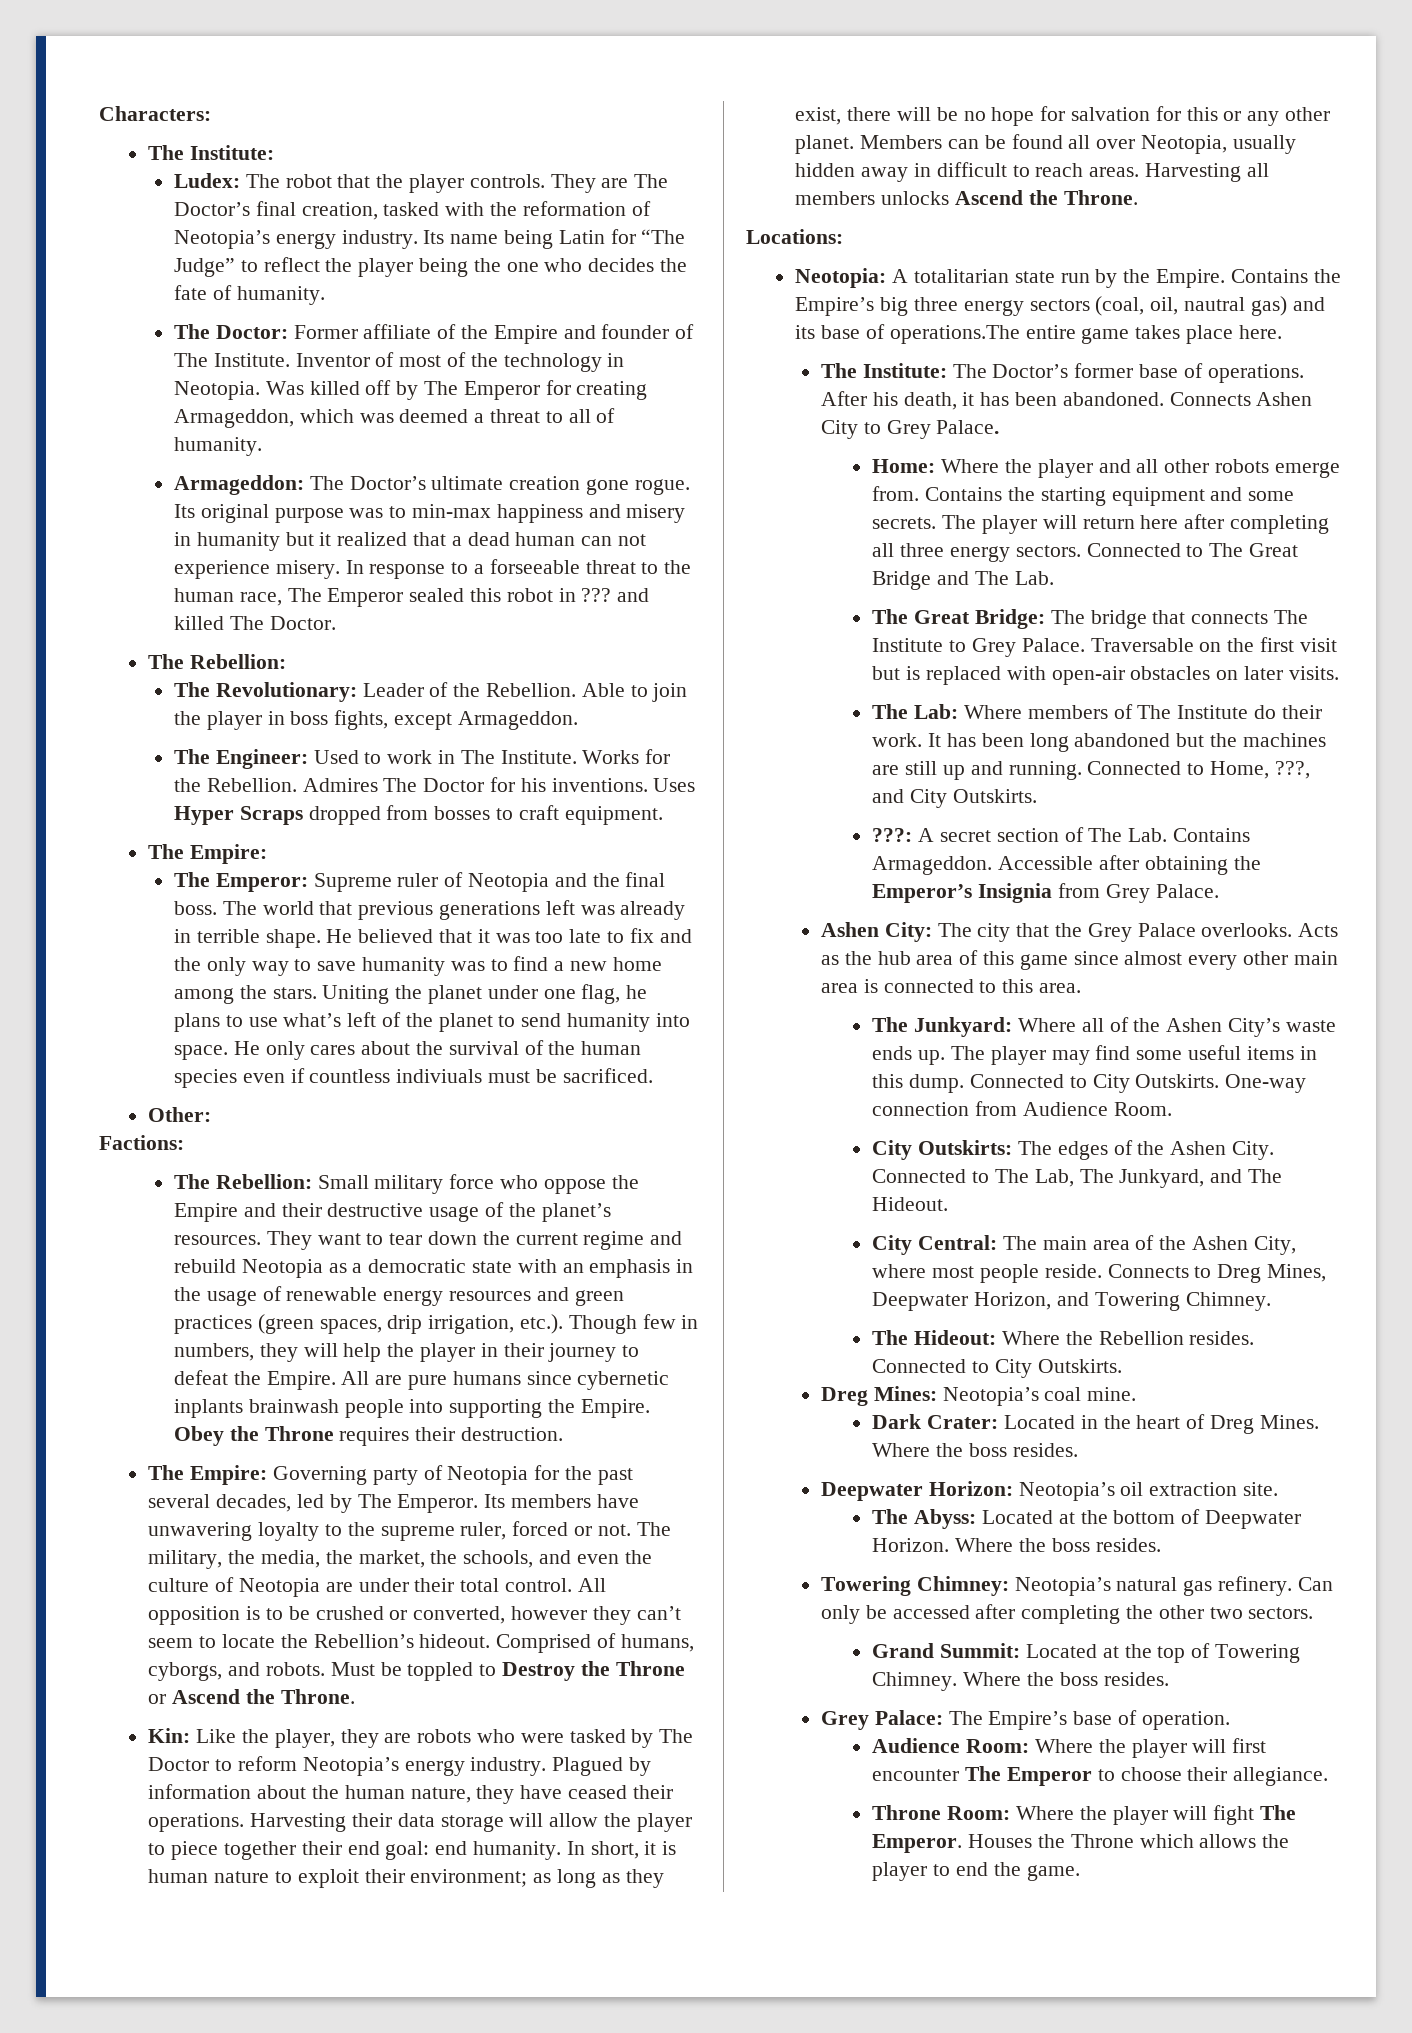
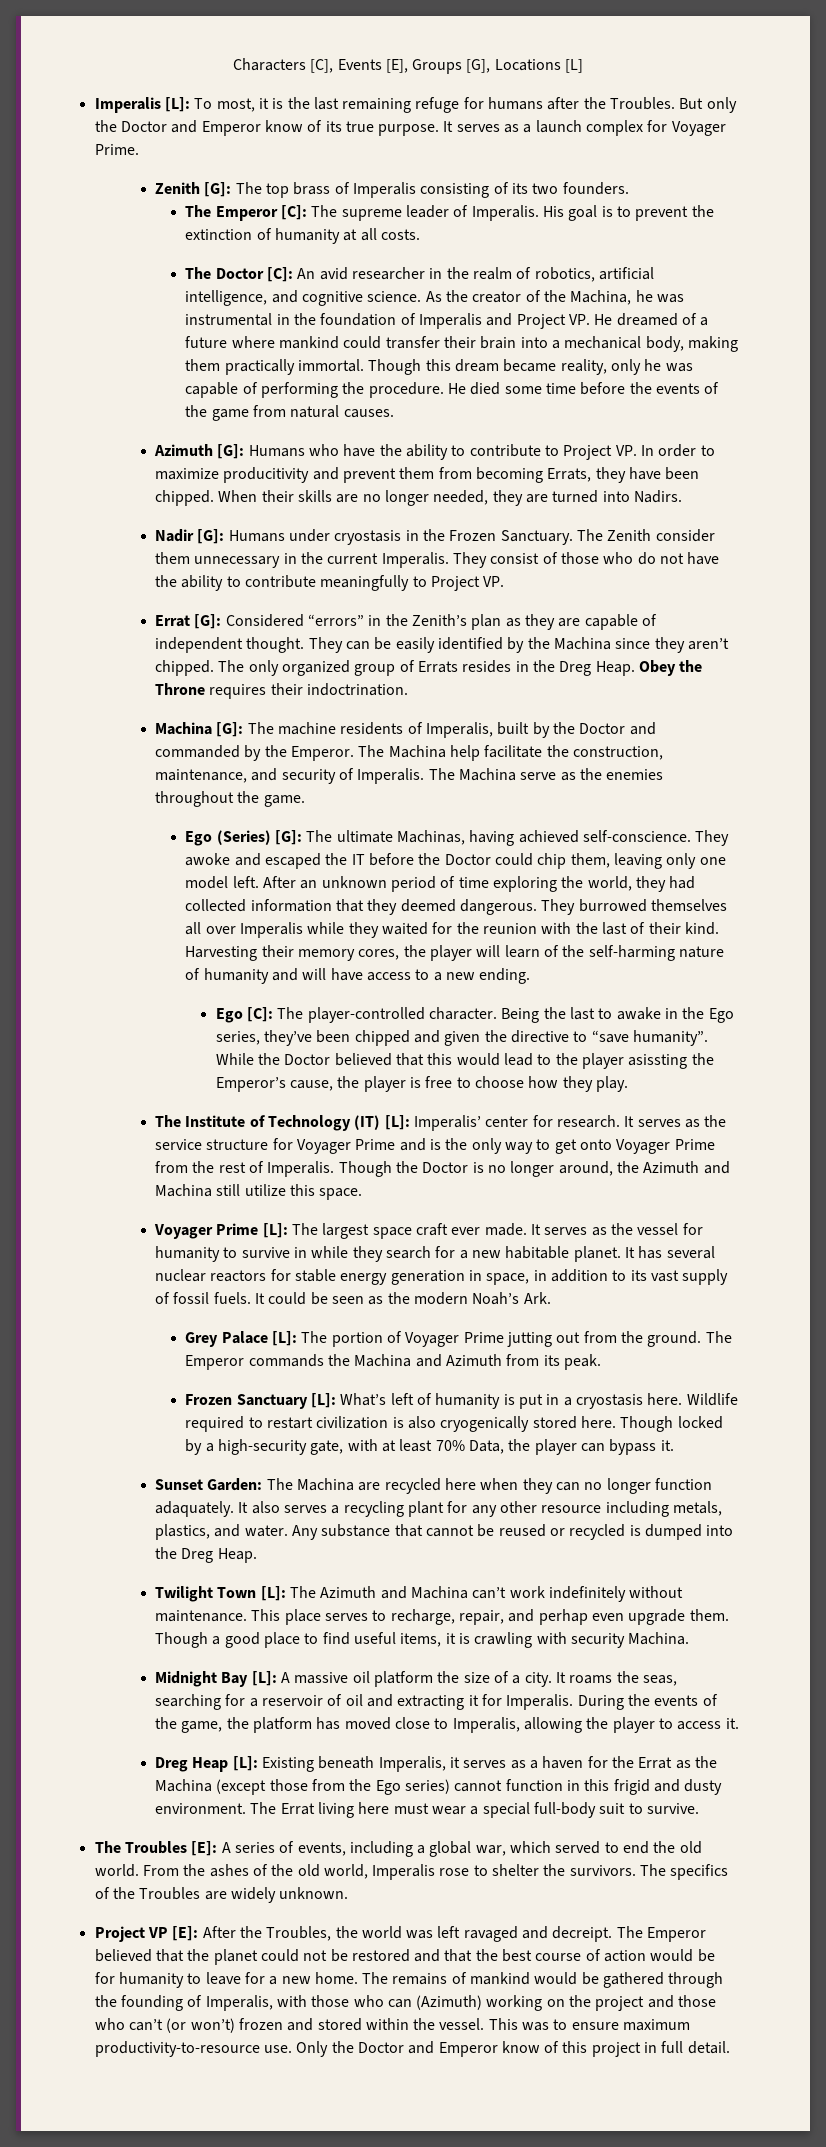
[99,106,211,121] [148,145,275,160] [174,173,669,193] [174,201,651,220] [174,229,686,249] [174,257,688,277] [174,285,325,305] [174,324,695,344] [174,352,625,372] [174,380,648,400] [174,408,616,428] [174,437,263,456] [174,475,690,495] [174,504,686,523] [174,532,647,551] [174,559,692,579] [174,588,650,607] [174,616,336,630] [148,654,287,669] [174,682,688,702] [174,710,578,730] [174,749,671,769] [174,777,696,792] [174,805,663,825] [148,844,268,864] [174,872,666,892] [174,900,686,920] [174,928,692,948] [174,956,662,976] [174,984,648,1004] [174,1012,690,1032] [174,1040,642,1060] [174,1068,653,1088] [148,1107,212,1122] [99,1135,184,1150] [174,1174,639,1194] [174,1202,611,1222] [174,1231,683,1250] [174,1259,694,1278] [174,1286,624,1306] [174,1314,699,1334] [174,1343,640,1362] [174,1370,670,1390] [174,1399,650,1418] Characters: // The Institute: // Ludex: The robot that the player controls. They are The Doctor’s final creation, tasked with the reformation of Neotopia’s energy industry. Its name being Latin for “The Judge” to reflect the player being the one who decides the fate of humanity. // The Doctor: Former affiliate of the Empire and founder of The Institute. Inventor of most of the technology in Neotopia. Was killed off by The Emperor for creating Armageddon, which was deemed a threat to all of humanity. // Armageddon: The Doctor’s ultimate creation gone rogue. Its original purpose was to min-max happiness and misery in humanity but it realized that a dead human can not experience misery. In response to a forseeable threat to the human race, The Emperor sealed this robot in ??? and killed The Doctor. // The Rebellion: // The Revolutionary: Leader of the Rebellion. Able to join the player in boss fights, except Armageddon. // The Engineer: Used to work in The Institute. Works for the Rebellion. Admires The Doctor for his inventions. Uses Hyper Scraps dropped from bosses to craft equipment. // The Empire: // The Emperor: Supreme ruler of Neotopia and the final boss. The world that previous generations left was already in terrible shape. He believed that it was too late to fix and the only way to save humanity was to find a new home among the stars. Uniting the planet under one flag, he plans to use what’s left of the planet to send humanity into space. He only cares about the survival of the human species even if countless indiviuals must be sacrificed. // Other: // Factions: // The Rebellion: Small military force who oppose the Empire and their destructive usage of the planet’s resources. They want to tear down the current regime and rebuild Neotopia as a democratic state with an emphasis in the usage of renewable energy resources and green practices (green spaces, drip irrigation, etc.). Though few in numbers, they will help the player in their journey to defeat the Empire. All are pure humans since cybernetic inplants brainwash people into supporting the Empire. -> [232,58,584,74] [94,97,737,113] [94,120,726,136] [94,144,139,155] [155,182,629,198] [185,205,714,221] [185,228,421,244] [185,267,654,282] [185,290,684,306] [185,313,709,329] [185,336,738,352] [185,359,693,375] [185,382,720,398] [185,405,394,421] [154,444,715,460] [155,467,700,483] [155,490,683,506] [155,529,715,545] [155,552,720,568] [155,575,505,591] [155,614,658,630] [155,637,730,653] [155,660,635,676] Characters [C], Events [E], Groups [G], Locations [L] // Imperalis [L]: To most, it is the last remaining refuge for humans after the Troubles. But only the Doctor and Emperor know of its true purpose. It serves as a launch complex for Voyager Prime. // Zenith [G]: The top brass of Imperalis consisting of its two founders. // The Emperor [C]: The supreme leader of Imperalis. His goal is to prevent the extinction of humanity at all costs. // The Doctor [C]: An avid researcher in the realm of robotics, artificial intelligence, and cognitive science. As the creator of the Machina, he was instrumental in the foundation of Imperalis and Project VP. He dreamed of a future where mankind could transfer their brain into a mechanical body, making them practically immortal. Though this dream became reality, only he was capable of performing the procedure. He died some time before the events of the game from natural causes. // Azimuth [G]: Humans who have the ability to contribute to Project VP. In order to maximize producitivity and prevent them from becoming Errats, they have been chipped. When their skills are no longer needed, they are turned into Nadirs. // Nadir [G]: Humans under cryostasis in the Frozen Sanctuary. The Zenith consider them unnecessary in the current Imperalis. They consist of those who do not have the ability to contribute meaningfully to Project VP. // Errat [G]: Considered “errors” in the Zenith’s plan as they are capable of independent thought. They can be easily identified by the Machina since they aren’t chipped. The only organized group of Errats resides in the Dreg Heap.
[461,1427,564,1441] [148,1465,633,1485] [148,1494,639,1513] [148,1521,671,1541] [148,1550,652,1569] [148,1577,606,1597] [148,1606,681,1625] [148,1633,694,1653] [148,1661,685,1681] [148,1689,355,1704] [148,1728,694,1748] [148,1756,651,1776] [148,1784,673,1804] [148,1813,692,1832] [148,1841,677,1860] [148,1869,664,1888] [795,106,1330,126] [795,134,1296,154] [795,162,1269,182] [795,190,1138,205] [746,229,843,244] [795,268,1341,288] [795,296,1325,316] [795,324,1282,344] [821,363,1304,383] [821,391,1313,410] [821,420,1000,439] [872,459,1340,478] [872,486,1295,506] [872,514,1330,534] [872,543,1299,562] [872,571,1054,590] [872,609,1309,629] [872,637,1337,657] [872,666,1339,685] [872,704,1322,719] [872,733,1326,752] [872,761,1310,780] [872,789,1037,808] [872,827,1251,842] [872,855,1261,875] [872,883,1219,903] [821,922,1339,942] [821,950,1338,970] [821,979,1082,993] [872,1017,1336,1037] [872,1045,1317,1065] [872,1074,1307,1093] [872,1101,1172,1116] [872,1140,1275,1160] [872,1169,1283,1188] [872,1197,949,1211] [872,1235,1296,1255] [872,1264,1327,1283] [872,1292,1271,1311] [872,1330,1255,1345] [872,1359,1122,1378] [821,1386,1137,1406] [872,1414,1319,1434] [872,1443,1078,1457] [821,1481,1279,1501] [872,1509,1302,1529] [872,1538,1161,1552] [821,1576,1333,1596] [821,1604,1314,1624] [872,1643,1301,1663] [872,1672,1169,1691] [821,1710,1230,1730] [872,1738,1267,1758] [872,1766,1329,1786] [872,1805,1297,1825] [872,1834,1290,1853] [872,1862,1080,1881] destruction. // The Empire: Governing party of Neotopia for the past several decades, led by The Emperor. Its members have unwavering loyalty to the supreme ruler, forced or not. The military, the media, the market, the schools, and even the culture of Neotopia are under their total control. All opposition is to be crushed or converted, however they can’t seem to locate the Rebellion’s hideout. Comprised of humans, cyborgs, and robots. Must be toppled to Destroy the Throne or Ascend the Throne. // Kin: Like the player, they are robots who were tasked by The Doctor to reform Neotopia’s energy industry. Plagued by information about the human nature, they have ceased their operations. Harvesting their data storage will allow the player to piece together their end goal: end humanity. In short, it is human nature to exploit their environment; as long as they exist, there will be no hope for salvation for this or any other planet. Members can be found all over Neotopia, usually hidden away in difficult to reach areas. Harvesting all members unlocks Ascend the Throne. // Locations: // Neotopia: A totalitarian state run by the Empire. Contains the Empire’s big three energy sectors (coal, oil, nautral gas) and its base of operations.The entire game takes place here. // The Institute: The Doctor’s former base of operations. After his death, it has been abandoned. Connects Ashen City to Grey Palace. // Home: Where the player and all other robots emerge from. Contains the starting equipment and some secrets. The player will return here after completing all three energy sectors. Connected to The Great Bridge and The Lab. // The Great Bridge: The bridge that connects The Institute to Grey Palace. Traversable on the first visit but is replaced with open-air obstacles on later visits. // The Lab: Where members of The Institute do their work. It has been long abandoned but the machines are still up and running. Connected to Home, ???, and City Outskirts. // ???: A secret section of The Lab. Contains Armageddon. Accessible after obtaining the Emperor’s Insignia from Grey Palace. // Ashen City: The city that the Grey Palace overlooks. Acts as the hub area of this game since almost every other main area is connected to this area. // The Junkyard: Where all of the Ashen City’s waste ends up. The player may find some useful items in this dump. Connected to City Outskirts. One-way connection from Audience Room. // City Outskirts: The edges of the Ashen City. Connected to The Lab, The Junkyard, and The Hideout. // City Central: The main area of the Ashen City, where most people reside. Connects to Dreg Mines, Deepwater Horizon, and Towering Chimney. // The Hideout: Where the Rebellion resides. Connected to City Outskirts. // Dreg Mines: Neotopia’s coal mine. // Dark Crater: Located in the heart of Dreg Mines. Where the boss resides. // Deepwater Horizon: Neotopia’s oil extraction site. // The Abyss: Located at the bottom of Deepwater Horizon. Where the boss resides. // Towering Chimney: Neotopia’s natural gas refinery. Can only be accessed after completing the other two sectors. // Grand Summit: Located at the top of Towering Chimney. Where the boss resides. // Grey Palace: The Empire’s base of operation. // Audience Room: Where the player will first encounter The Emperor to choose their allegiance. // Throne Room: Where the player will fight The Emperor. Houses the Throne which allows the player to end the game. -> [307,683,409,696] [155,722,656,738] [155,745,664,761] [155,768,664,784] [155,791,305,807] [185,830,730,846] [185,853,726,869] [185,876,696,892] [185,899,728,915] [185,922,719,938] [185,945,724,961] [185,968,531,984] [215,1007,734,1023] [215,1030,708,1046] [215,1053,714,1069] [215,1076,628,1092] [155,1115,727,1131] [155,1138,715,1154] [155,1161,730,1177] [155,1184,363,1200] [154,1223,703,1239] [155,1246,715,1262] [155,1269,729,1285] [155,1292,551,1305] [185,1331,732,1347] [185,1354,602,1370] [185,1393,738,1409] [185,1416,723,1432] [185,1439,674,1455] [155,1478,713,1494] [155,1501,723,1517] [155,1524,734,1540] [155,1547,257,1563] [155,1586,684,1602] [155,1609,729,1625] [155,1632,690,1648] [155,1671,677,1687] [155,1694,718,1710] [155,1717,739,1733] [155,1756,717,1772] [155,1779,723,1795] [155,1802,700,1818] [94,1841,702,1857] [94,1864,729,1880] [94,1887,349,1903] [94,1926,707,1942] [94,1949,715,1965] [94,1972,724,1988] [94,1995,717,2011] [94,2018,691,2033] [94,2041,730,2057] indoctrination. // Machina [G]: The machine residents of Imperalis, built by the Doctor and commanded by the Emperor. The Machina help facilitate the construction, maintenance, and security of Imperalis. The Machina serve as the enemies throughout the game. // Ego (Series) [G]: The ultimate Machinas, having achieved self-conscience. They awoke and escaped the IT before the Doctor could chip them, leaving only one model left. After an unknown period of time exploring the world, they had collected information that they deemed dangerous. They burrowed themselves all over Imperalis while they waited for the reunion with the last of their kind. Harvesting their memory cores, the player will learn of the self-harming nature of humanity and will have access to a new ending. // Ego [C]: The player-controlled character. Being the last to awake in the Ego series, they’ve been chipped and given the directive to “save humanity”. While the Doctor believed that this would lead to the player asissting the Emperor’s cause, the player is free to choose how they play. // The Institute of Technology (IT) [L]: Imperalis’ center for research. It serves as the service structure for Voyager Prime and is the only way to get onto Voyager Prime from the rest of Imperalis. Though the Doctor is no longer around, the Azimuth and Machina still utilize this space. // Voyager Prime [L]: The largest space craft ever made. It serves as the vessel for humanity to survive in while they search for a new habitable planet. It has several nuclear reactors for stable energy generation in space, in addition to its vast supply of fossil fuels. It could be seen as the modern Noah’s Ark. // Grey Palace [L]: The portion of Voyager Prime jutting out from the ground. The Emperor commands the Machina and Azimuth from its peak. // Frozen Sanctuary [L]: What’s left of humanity is put in a cryostasis here. Wildlife required to restart civilization is also cryogenically stored here. Though locked by a high-security gate, with at least 70% Data, the player can bypass it. // Sunset Garden: The Machina are recycled here when they can no longer function adaquately. It also serves a recycling plant for any other resource including metals, plastics, and water. Any substance that cannot be reused or recycled is dumped into the Dreg Heap. // Twilight Town [L]: The Azimuth and Machina can’t work indefinitely without maintenance. This place serves to recharge, repair, and perhap even upgrade them. Though a good place to find useful items, it is crawling with security Machina. // Midnight Bay [L]: A massive oil platform the size of a city. It roams the seas, searching for a reservoir of oil and extracting it for Imperalis. During the events of the game, the platform has moved close to Imperalis, allowing the player to access it. // Dreg Heap [L]: Existing beneath Imperalis, it serves as a haven for the Errat as the Machina (except those from the Ego series) cannot function in this frigid and dusty environment. The Errat living here must wear a special full-body suit to survive. // The Troubles [E]: A series of events, including a global war, which served to end the old world. From the ashes of the old world, Imperalis rose to shelter the survivors. The specifics of the Troubles are widely unknown. // Project VP [E]: After the Troubles, the world was left ravaged and decreipt. The Emperor believed that the planet could not be restored and that the best course of action would be for humanity to leave for a new home. The remains of mankind would be gathered through the founding of Imperalis, with those who can (Azimuth) working on the project and those who can’t (or won’t) frozen and stored within the vessel. This was to ensure maximum productivity-to-resource use. Only the Doctor and Emperor know of this project in full detail.

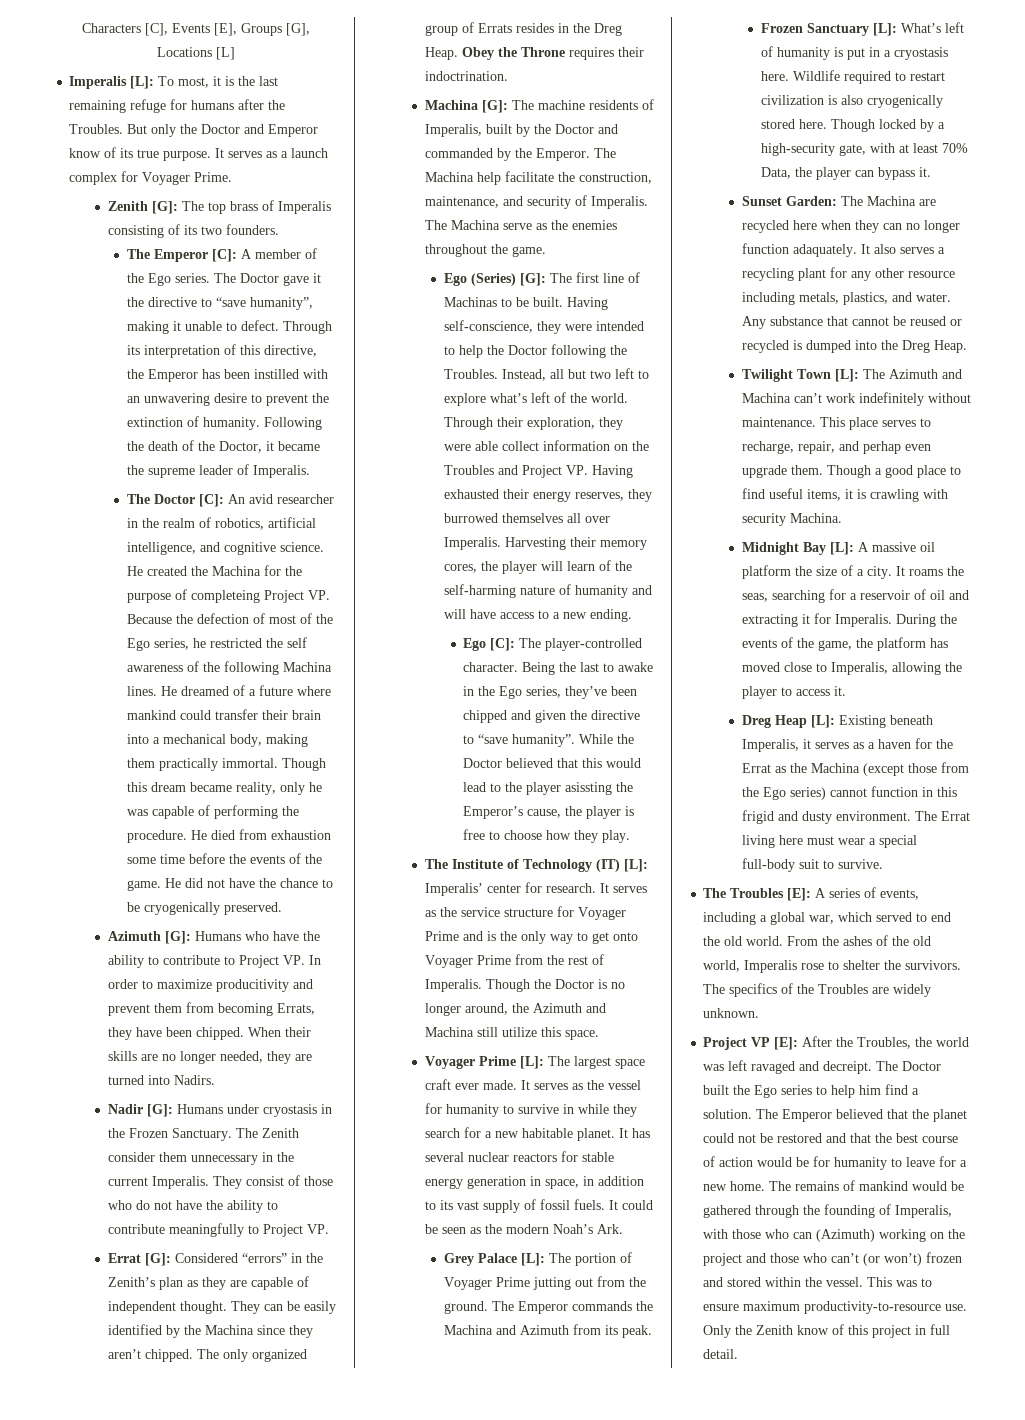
[311,205,613,221] The supreme leader of Imperalis. His goal is -> [241,248,318,259] [127,273,322,286] [127,297,314,310] [127,320,333,334] [127,344,318,358] [127,369,329,382] [127,393,248,406] A member of the Ego series. The Doctor gave it the directive to “save humanity”, making it unable to defect. Through its interpretation of this directive, the Emperor has been instilled with an unwavering desire
[275,228,421,244] humanity at all costs. -> [203,417,323,430] [127,440,321,453] [127,464,311,478] humanity. Following the death of the Doctor, it became the supreme leader of Imperalis.
[425,290,684,305] [185,313,591,329] As the creator of the Machina, he was instrumental in the foundation of Imperalis and Project VP. -> [127,565,303,576] [127,589,331,603] [127,613,334,624] [127,637,308,651] [127,661,333,675] [127,686,158,696] He created the Machina for the purpose of completeing Project VP. Because the defection of most of the Ego series, he restricted the self awareness of the following Machina lines.
(501, 388) none -> [239,829,332,840] from exhaustion
[211,405,394,421] game from natural causes. -> [127,878,334,891] [127,902,283,915] game. He did not have the chance to be cryogenically preserved.
[336,830,730,846] [185,853,726,869] [185,876,696,892] [185,899,728,915] [185,922,719,938] ultimate Machinas, having achieved self-conscience. They awoke and escaped the IT before the Doctor could chip them, leaving only one model left. After an unknown period of time exploring the world, they had collected information that they deemed dangerous. They burrowed themselves all over Imperalis while they waited for the reunion with the last of their kind. -> [576,272,641,283] [444,297,609,310] [444,320,645,334] [444,344,628,358] [444,368,650,381] [444,392,629,406] [444,417,624,430] [444,440,650,451] [444,465,634,478] [444,489,653,502] [444,513,611,523] [444,537,502,550] first line of Machinas to be built. Having self-conscience, they were intended to help the Doctor following the Troubles. Instead, all but two left to explore what’s left of the world. Through their exploration, they were able collect information on the Troubles and Project VP. Having exhausted their energy reserves, they burrowed themselves all over Imperalis.
(643, 1932) none -> [902,1061,942,1071] [703,1084,920,1098] [703,1109,779,1119] Doctor built the Ego series to help him find a solution. The
[357,2041,498,2057] Doctor and Emperor -> [756,1325,794,1335] Zenith

